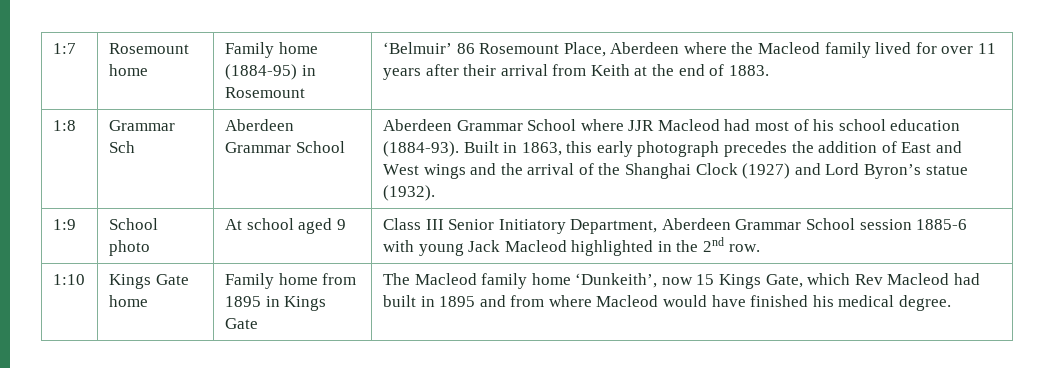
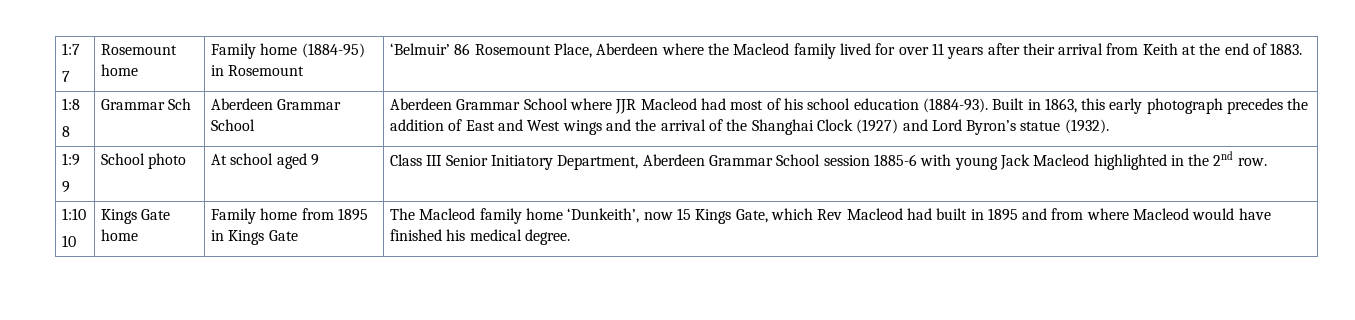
(76, 48) none -> [62,71,71,82] // 7
(76, 125) none -> [62,126,71,137] // 8
(76, 224) none -> [62,181,71,193] // 9
(85, 279) none -> [62,235,77,247] // 10

